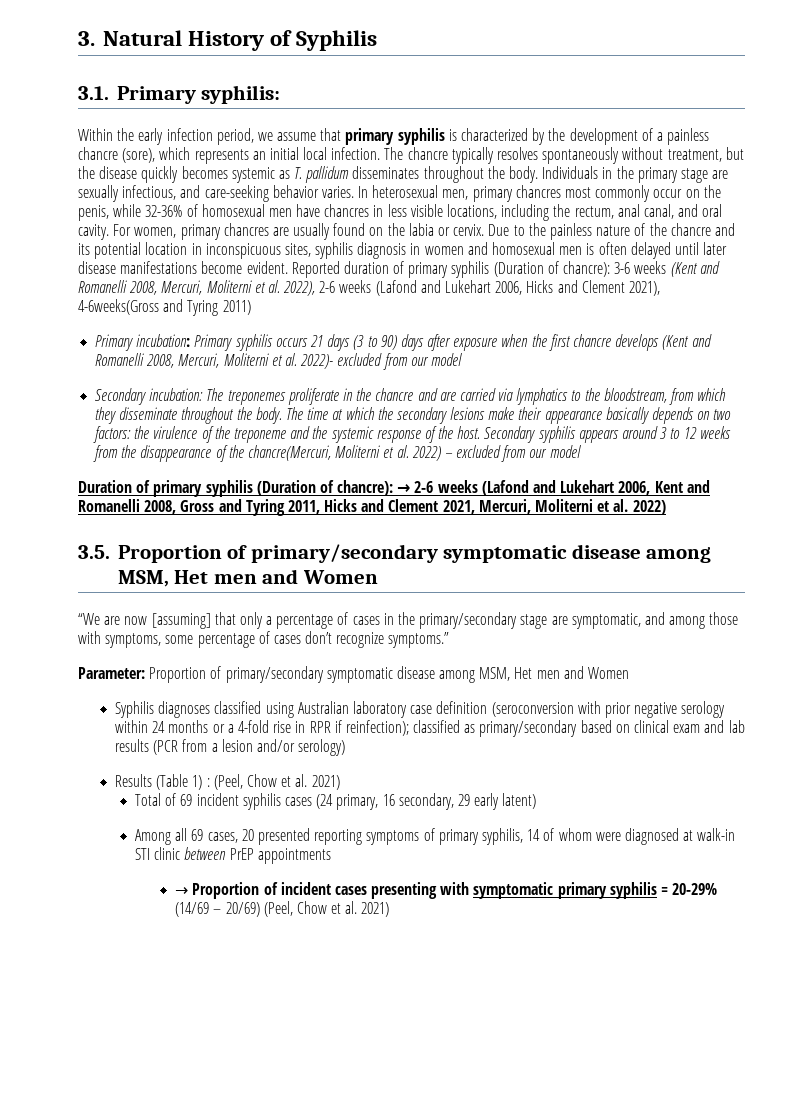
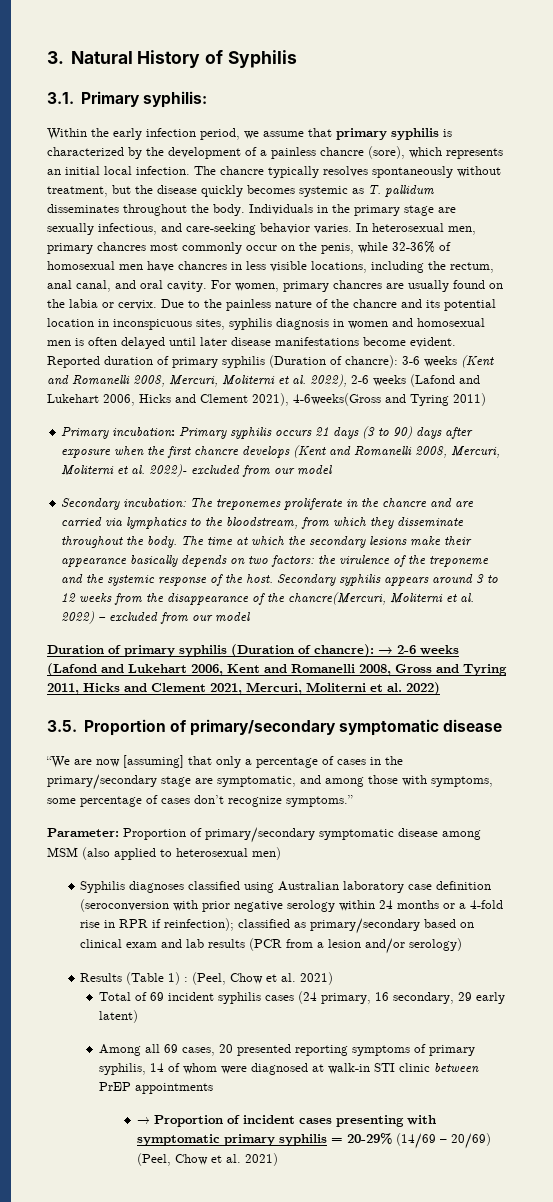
[646,547,712,563] [117,569,378,587] among MSM, Het men and Women -> (503, 725) none
[479,666,630,681] MSM, Het men and Women -> [47,847,281,860] MSM (also applied to heterosexual men)

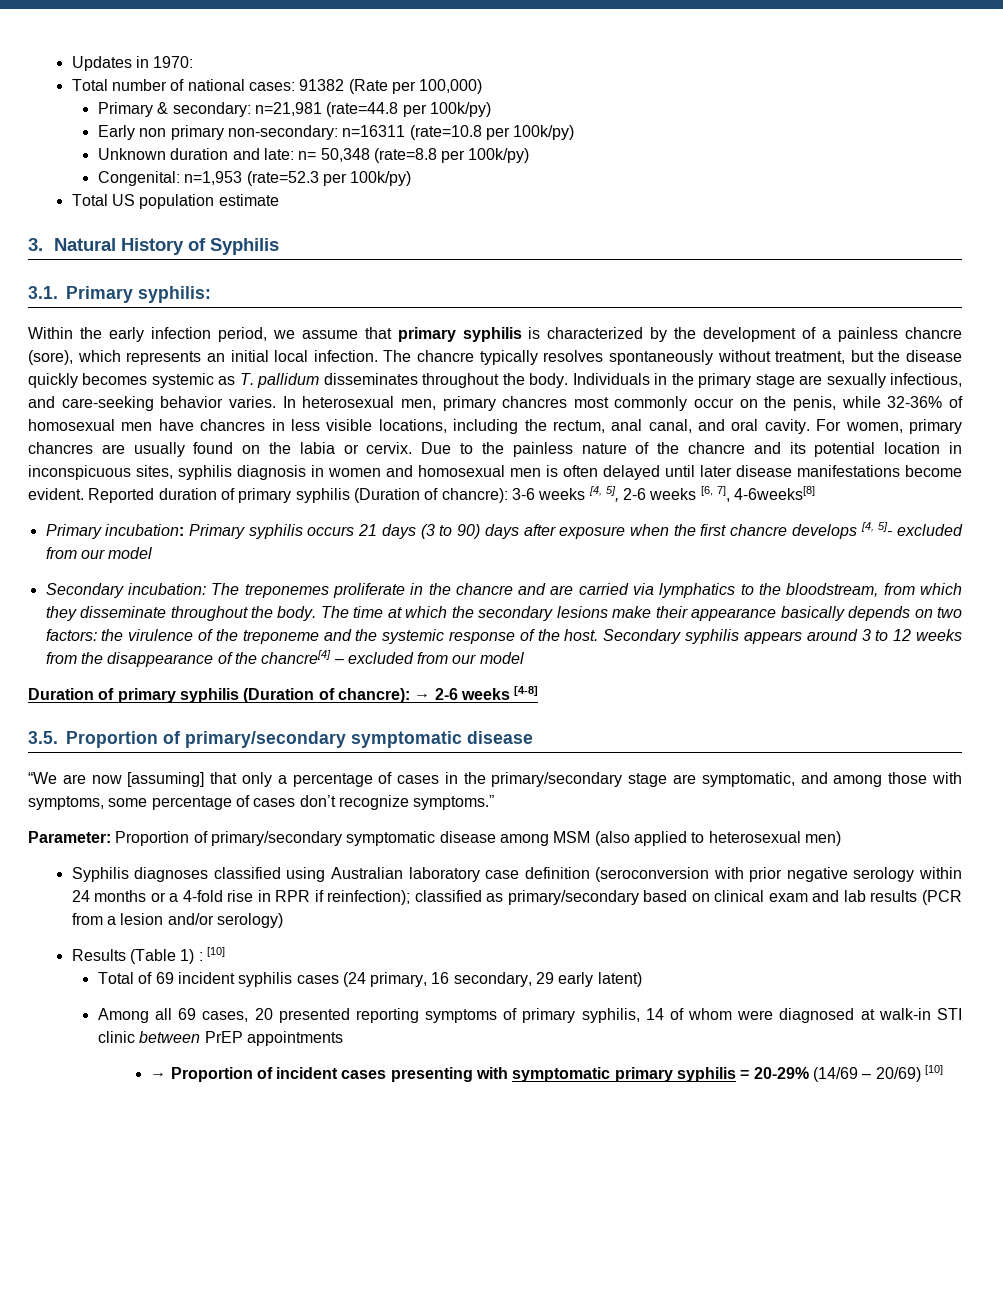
(47, 57) none -> [71,56,194,71] [71,79,483,94] [97,102,491,117] [97,125,575,140] [97,148,530,163] [97,171,412,186] [71,194,279,209] Updates in 1970: // Total number of national cases: 91382 (Rate per 100,000) // Primary & secondary: n=21,981 (rate=44.8 per 100k/py) // Early non primary non-secondary: n=16311 (rate=10.8 per 100k/py) // Unknown duration and late: n= 50,348 (rate=8.8 per 100k/py) // Congenital: n=1,953 (rate=52.3 per 100k/py) // Total US population estimate //
[461,355,494,368] [47,374,480,387] [47,393,486,406] (Kent and Romanelli 2008, Mercuri, Moliterni et al. 2022), 2-6 weeks (Lafond and Lukehart 2006, Hicks and Clement 2021), 4-6weeks(Gross and Tyring 2011) -> [588,486,816,502] [4, 5], 2-6 weeks [6, 7], 4-6weeks[8]
[293,445,501,458] [61,464,188,477] (Kent and Romanelli 2008, Mercuri, Moliterni et al. 2022)- -> [860,522,893,536] [4, 5]-
[288,592,475,605] [61,611,95,624] chancre(Mercuri, Moliterni et al. 2022) -> [261,650,332,664] chancre[4]
[47,663,507,676] [47,682,440,695] (Lafond and Lukehart 2006, Kent and Romanelli 2008, Gross and Tyring 2011, Hicks and Clement 2021, Mercuri, Moliterni et al. 2022) -> [514,686,539,696] [4-8]
[192,972,334,985] (Peel, Chow et al. 2021) -> [207,947,226,957] [10]
[137,1153,279,1166] (Peel, Chow et al. 2021) -> [924,1065,943,1075] [10]

